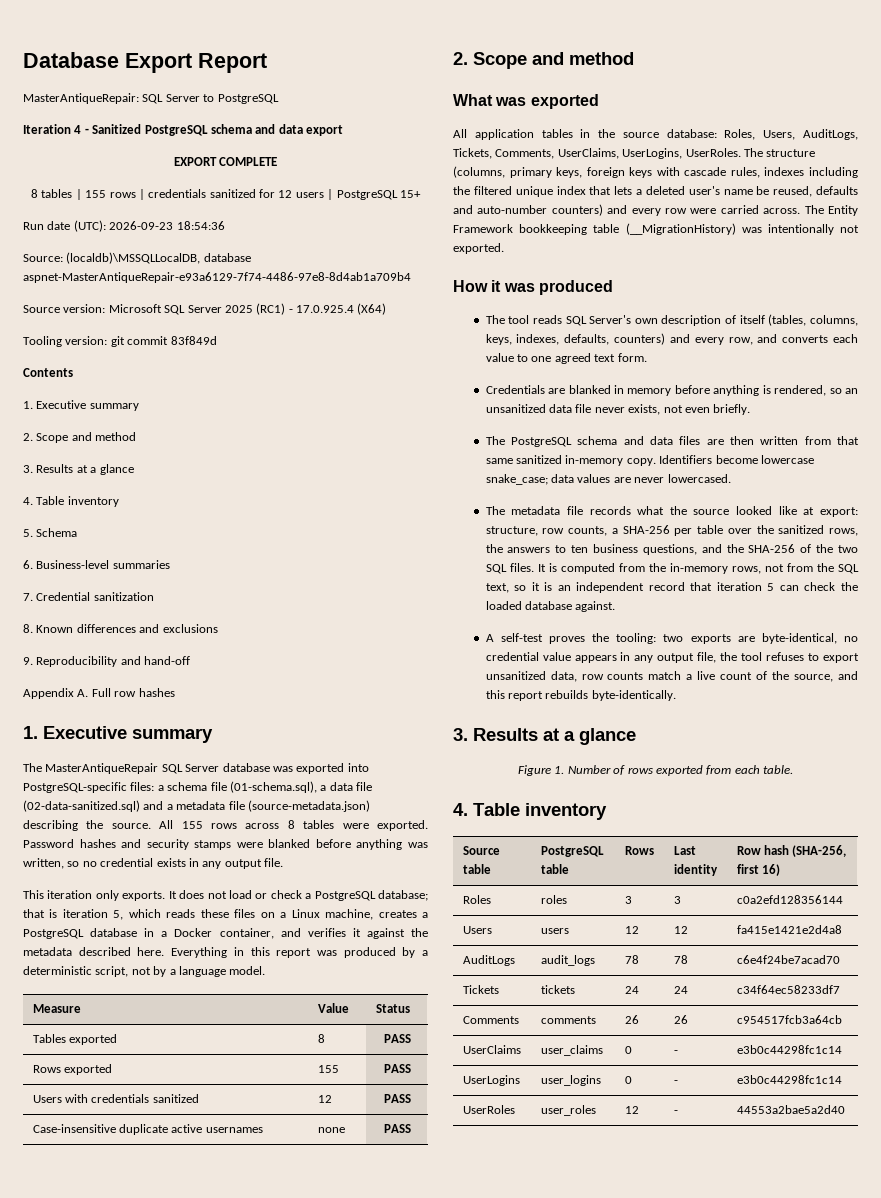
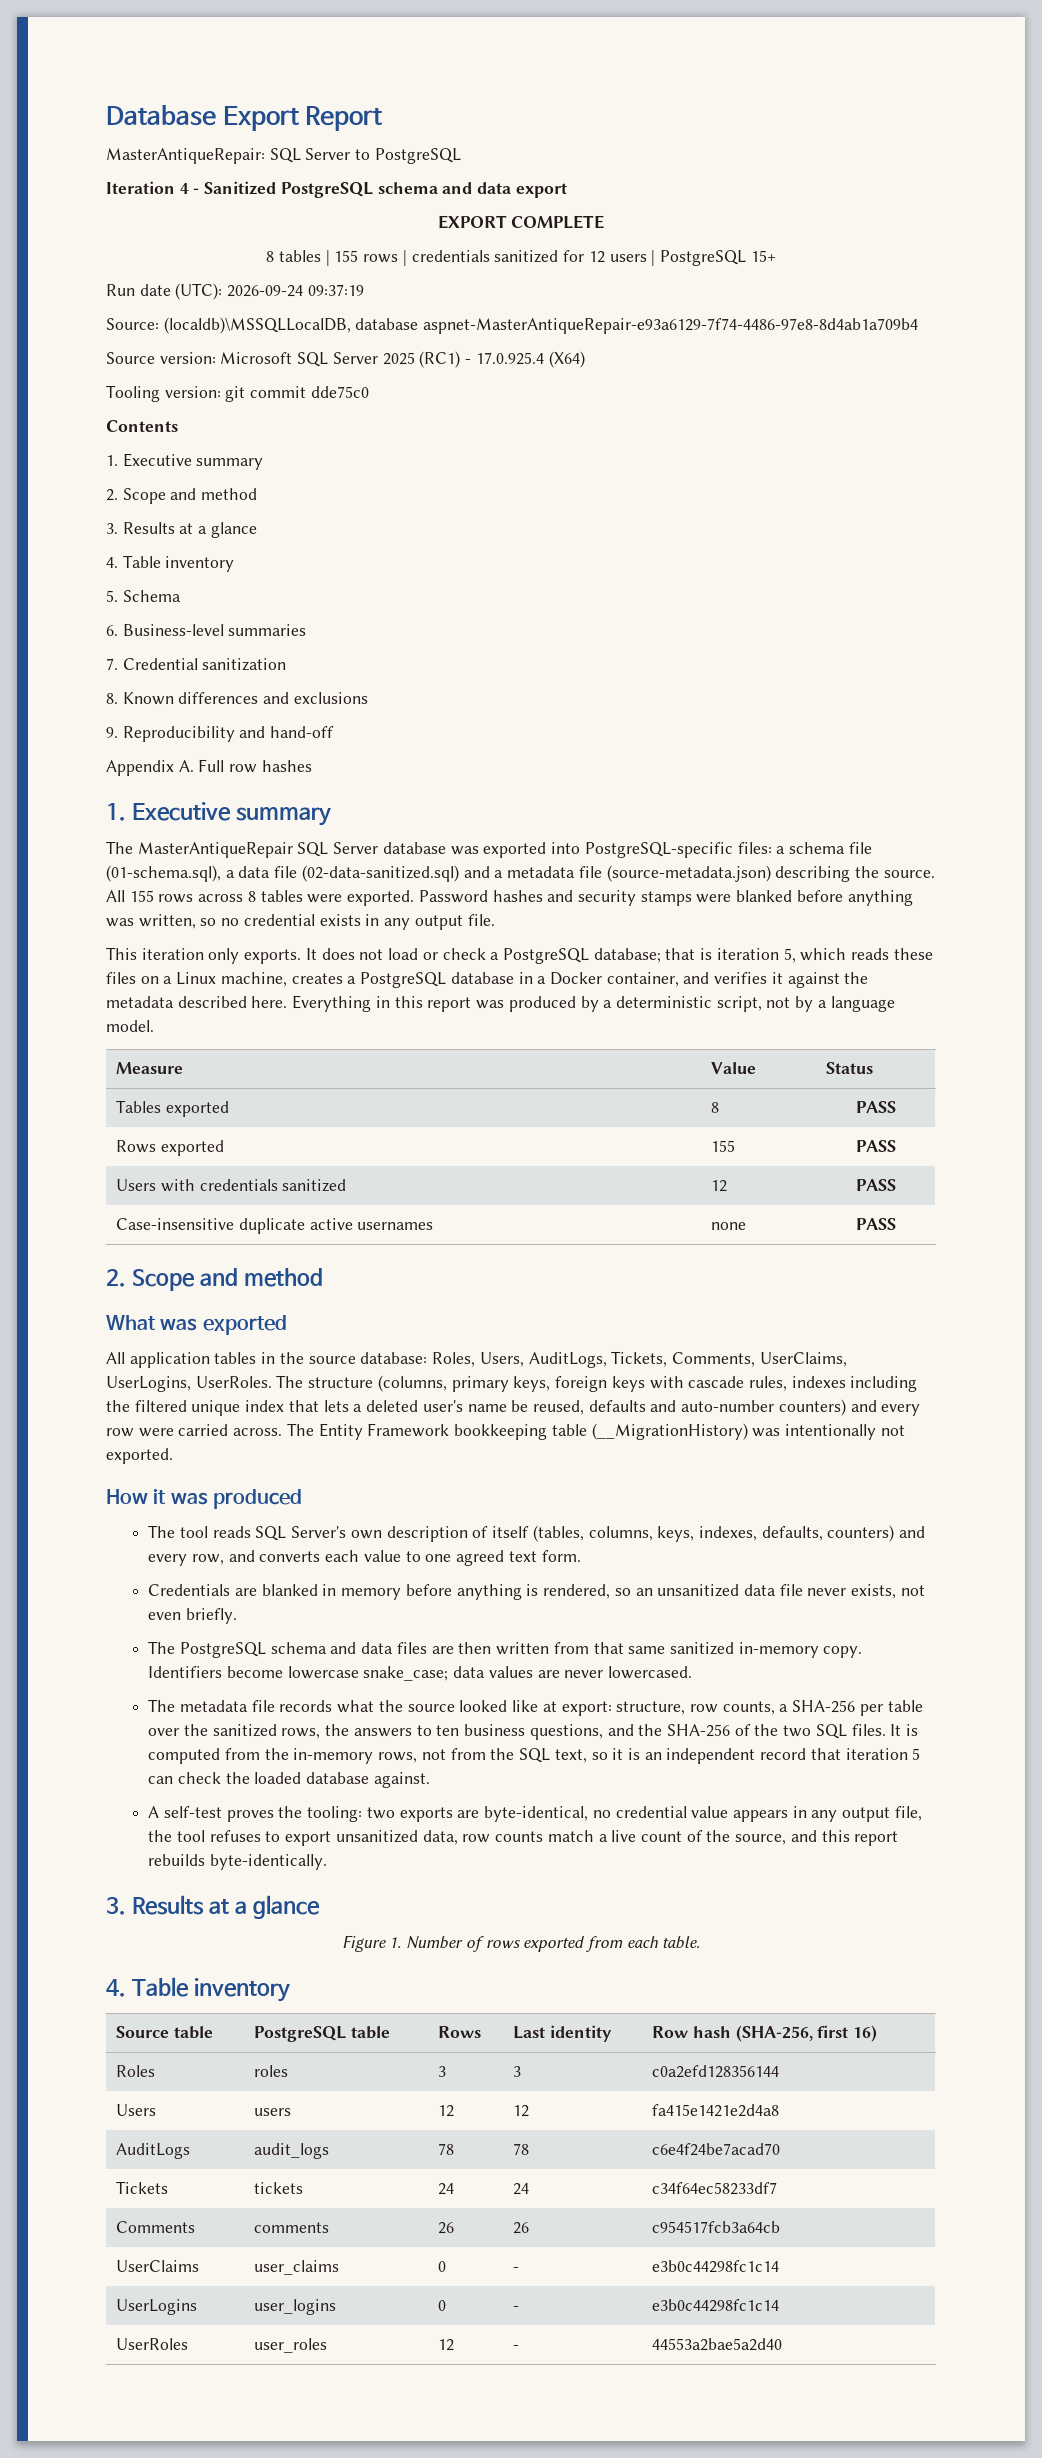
[109,221,225,230] 2026-09-23 18:54:36 -> [227,284,364,297] 2026-09-24 09:37:19
[170,336,217,345] 83f849d -> [310,386,369,398] dde75c0

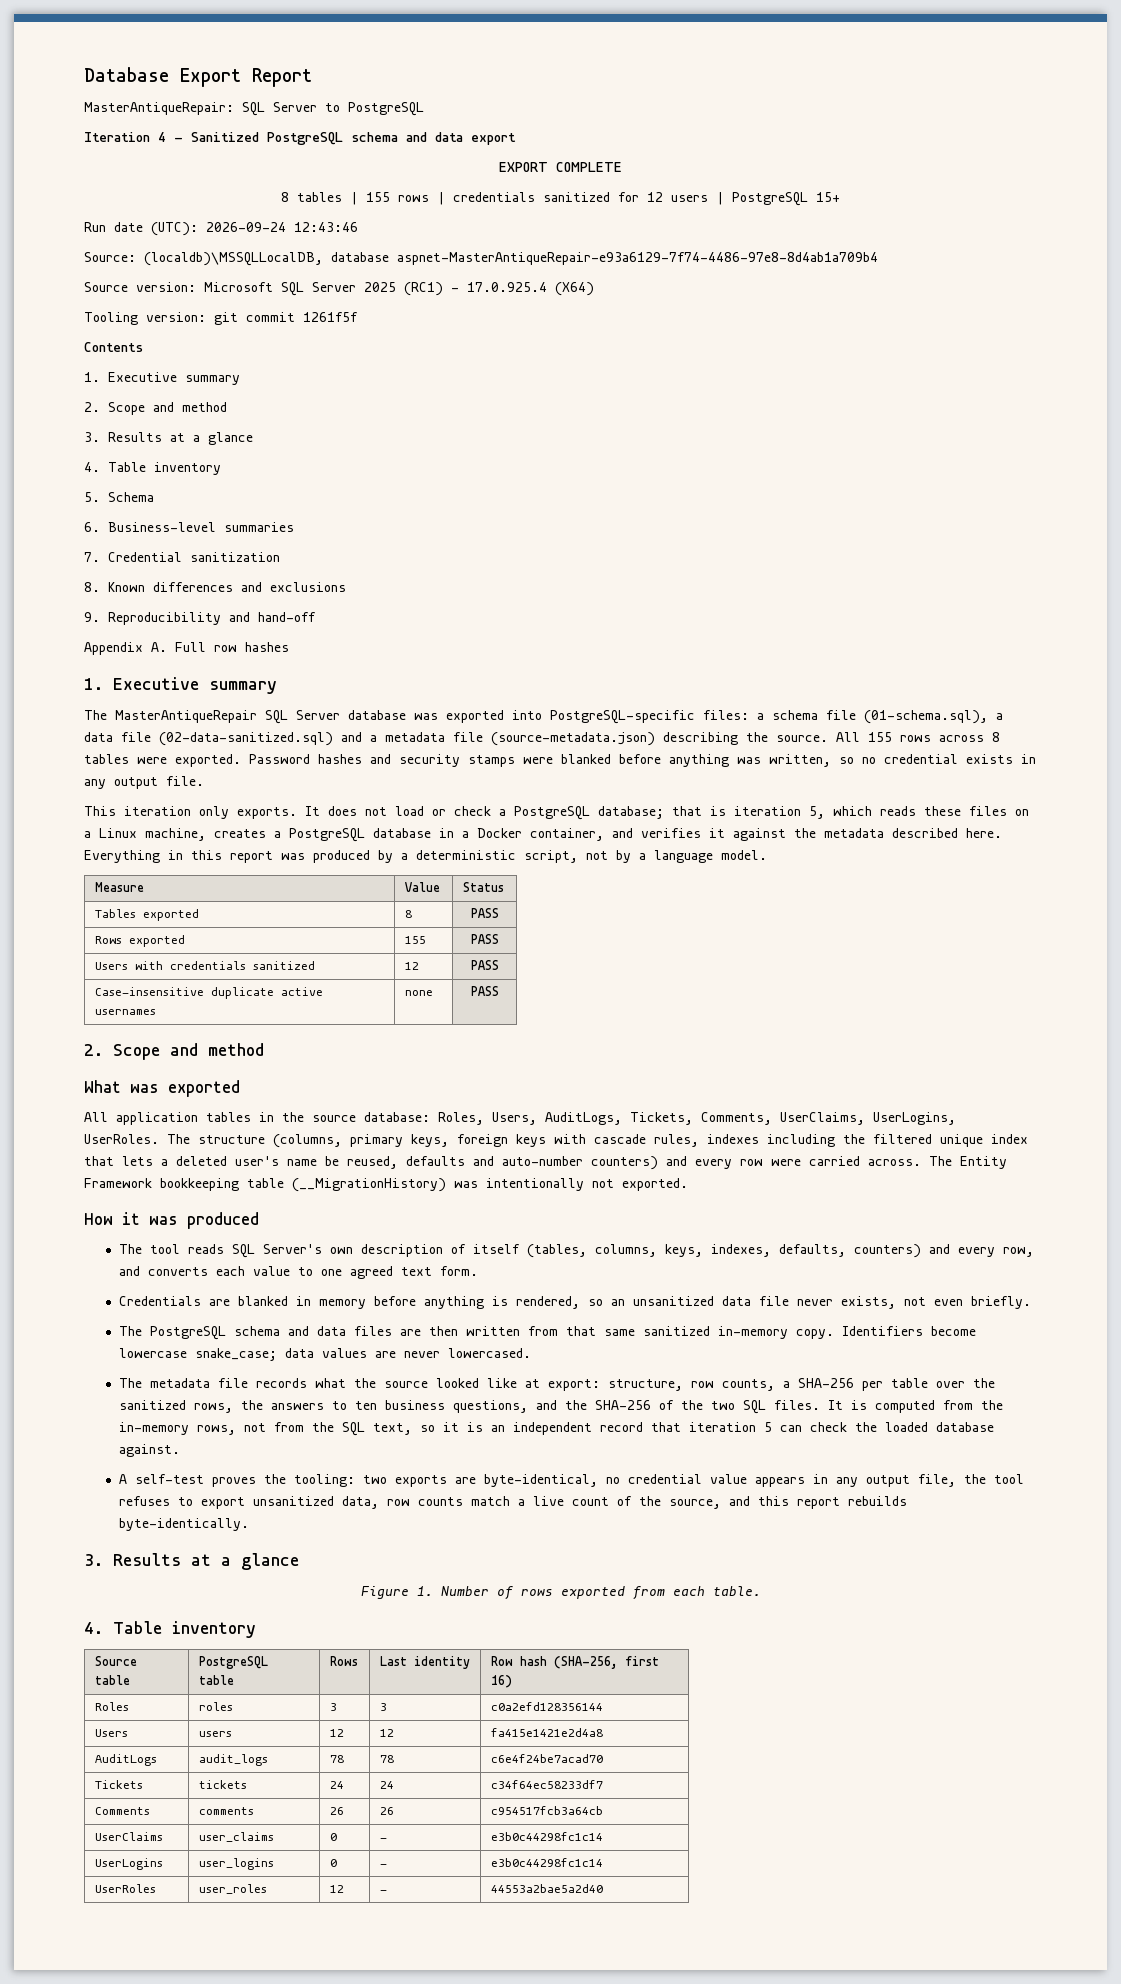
[307,284,364,296] 09:37:19 -> [294,222,358,232] 12:43:46
[310,386,369,398] dde75c0 -> [303,312,358,322] 1261f5f

